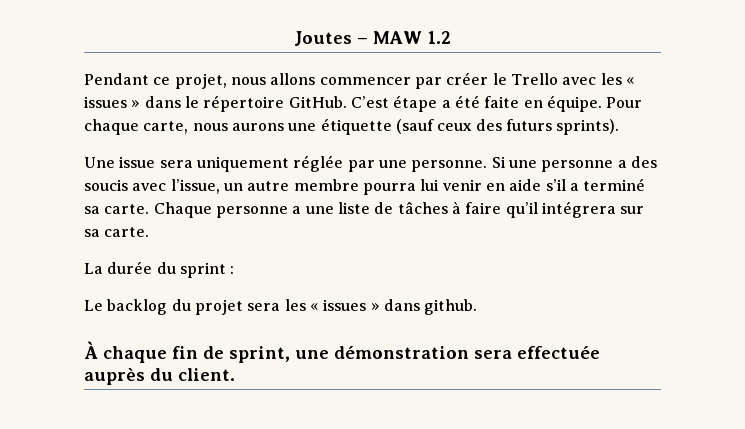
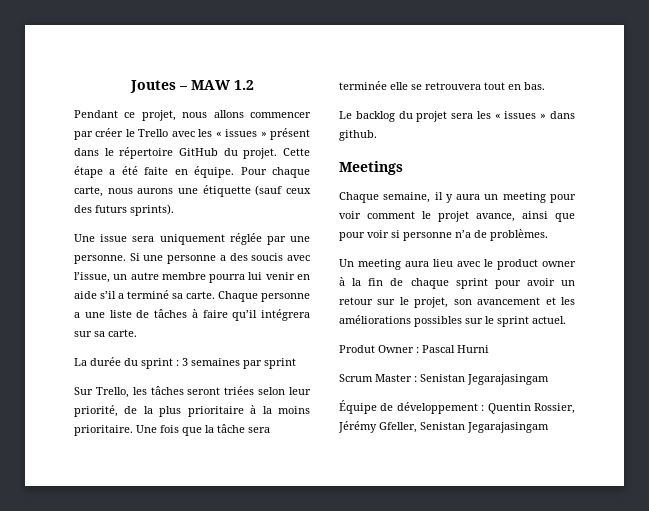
(141, 104) none -> [270,128,311,140] présent
[288,96,389,108] GitHub. C’est -> [179,148,310,159] GitHub du projet. Cette
(235, 270) none -> [182,358,296,369] [74,386,311,398] [74,405,310,417] [74,424,270,436] [339,81,545,90] 3 semaines par sprint // Sur Trello, les tâches seront triées selon leur priorité, de la plus prioritaire à la moins prioritaire. Une fois que la tâche sera terminée elle se retrouvera tout en bas.
[84,341,600,363] [84,368,235,385] À chaque fin de sprint, une démonstration sera effectuée auprès du client. -> [339,161,403,175] [339,192,576,203] [339,211,575,222] [339,229,548,241] [339,259,576,270] [339,277,575,289] [339,297,575,308] [339,315,566,327] [339,345,489,353] [339,374,549,385] [339,400,575,414] [338,421,549,433] Meetings // Chaque semaine, il y aura un meeting pour voir comment le projet avance, ainsi que pour voir si personne n’a de problèmes. // Un meeting aura lieu avec le product owner à la fin de chaque sprint pour avoir un retour sur le projet, son avancement et les améliorations possibles sur le sprint actuel. // Produt Owner : Pascal Hurni // Scrum Master : Senistan Jegarajasingam // Équipe de développement : Quentin Rossier, Jérémy Gfeller, Senistan Jegarajasingam

